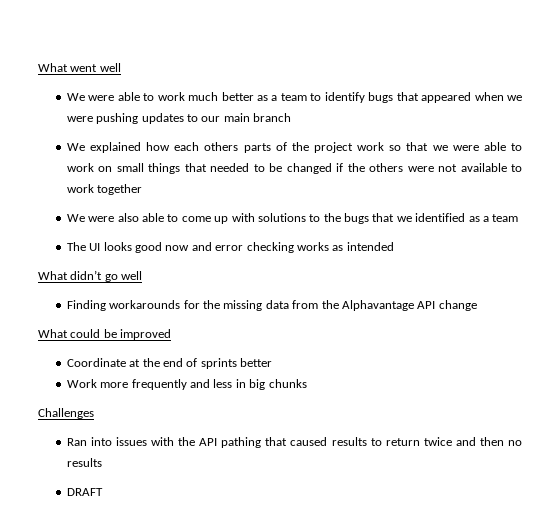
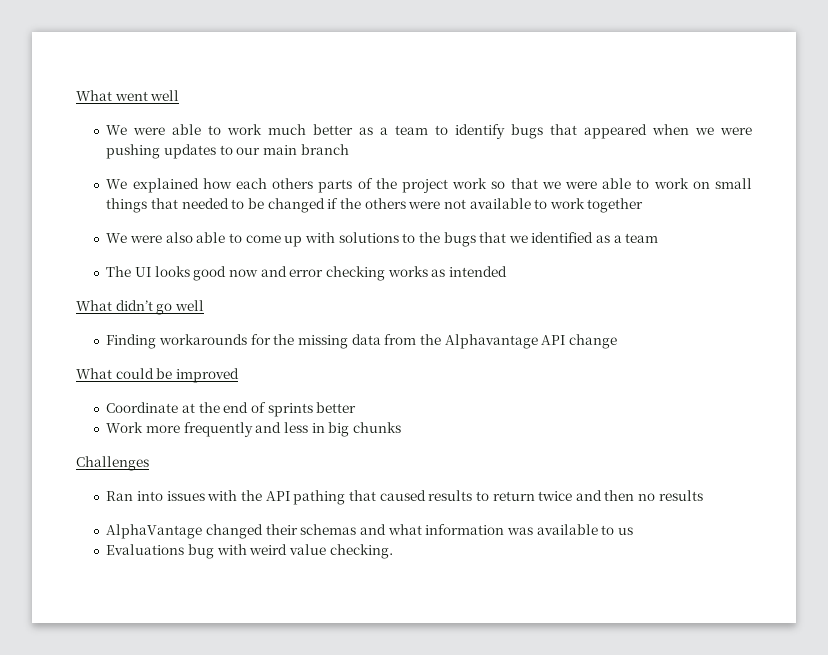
[66,488,103,496] DRAFT -> [106,524,633,539] [106,544,393,559] AlphaVantage changed their schemas and what information was available to us // Evaluations bug with weird value checking.

